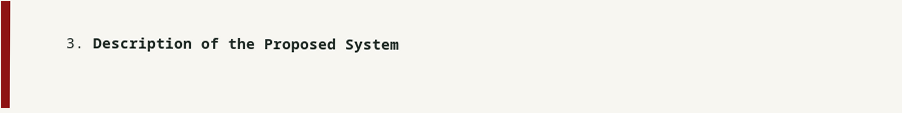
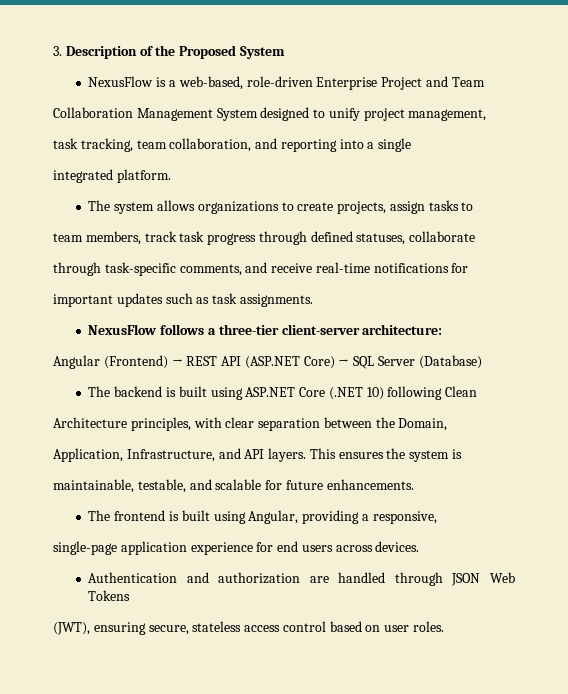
(400, 46) none -> [88,76,485,90] [53,107,487,121] [53,138,412,152] [53,169,171,183] [88,200,474,214] [53,231,476,245] [53,262,469,276] [53,293,313,307] [88,324,443,335] [53,355,482,369] [88,386,478,400] [53,417,448,431] [53,448,463,462] [53,479,414,493] [88,510,437,524] [53,541,420,555] [88,572,515,586] [88,590,131,601] [53,621,445,635] // NexusFlow is a web-based, role-driven Enterprise Project and Team // Collaboration Management System designed to unify project management, // task tracking, team collaboration, and reporting into a single // integrated platform. // The system allows organizations to create projects, assign tasks to // team members, track task progress through defined statuses, collaborate // through task-specific comments, and receive real-time notifications for // important updates such as task assignments. // NexusFlow follows a three-tier client-server architecture: // Angular (Frontend) → REST API (ASP.NET Core) → SQL Server (Database) // The backend is built using ASP.NET Core (.NET 10) following Clean // Architecture principles, with clear separation between the Domain, // Application, Infrastructure, and API layers. This ensures the system is // maintainable, testable, and scalable for future enhancements. // The frontend is built using Angular, providing a responsive, // single-page application experience for end users across devices. // Authentication and authorization are handled through JSON Web Tokens // (JWT), ensuring secure, stateless access control based on user roles.

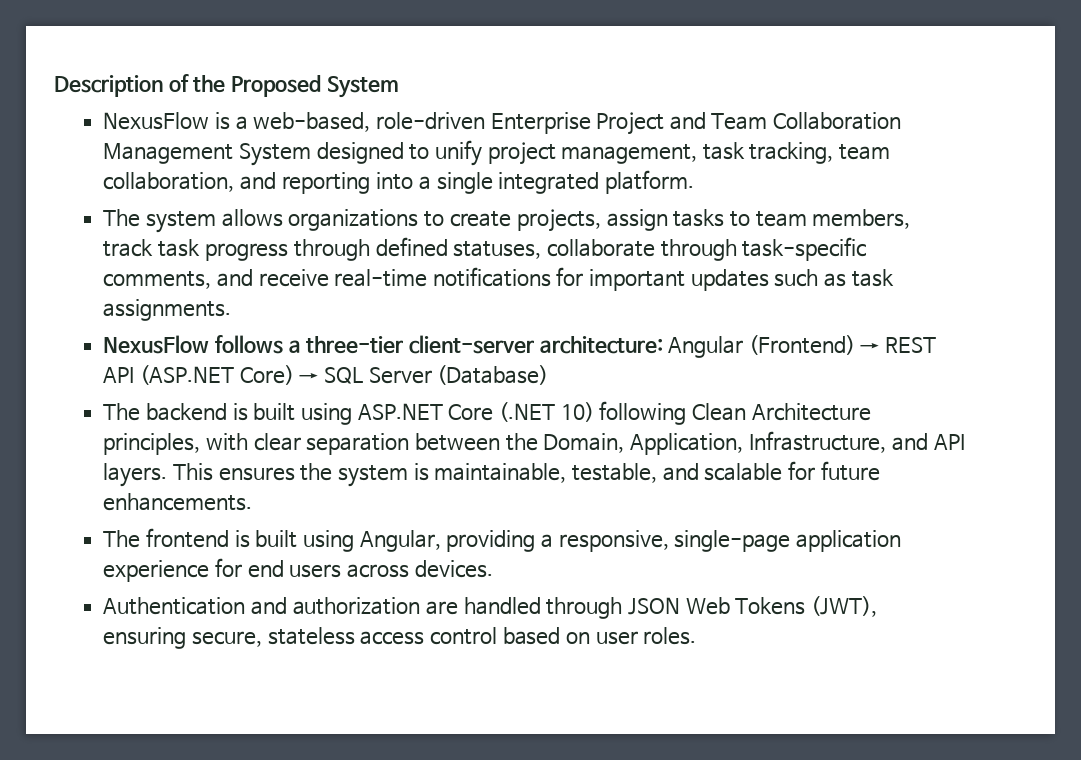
[53,46,62,56] 3. -> (54, 86) none
(485, 82) // -> (768, 121) none
(487, 115) // -> (698, 154) none
(412, 145) // -> (493, 183) none
(474, 206) // -> (751, 219) none
(476, 236) // -> (656, 248) none
(469, 268) // -> (584, 276) none
(443, 329) // -> (663, 345) none
(478, 391) // -> (746, 412) none
(448, 424) // -> (625, 443) none
(463, 454) // -> (429, 472) none
(437, 517) // -> (669, 541) none
(131, 595) // -> (806, 606) none

